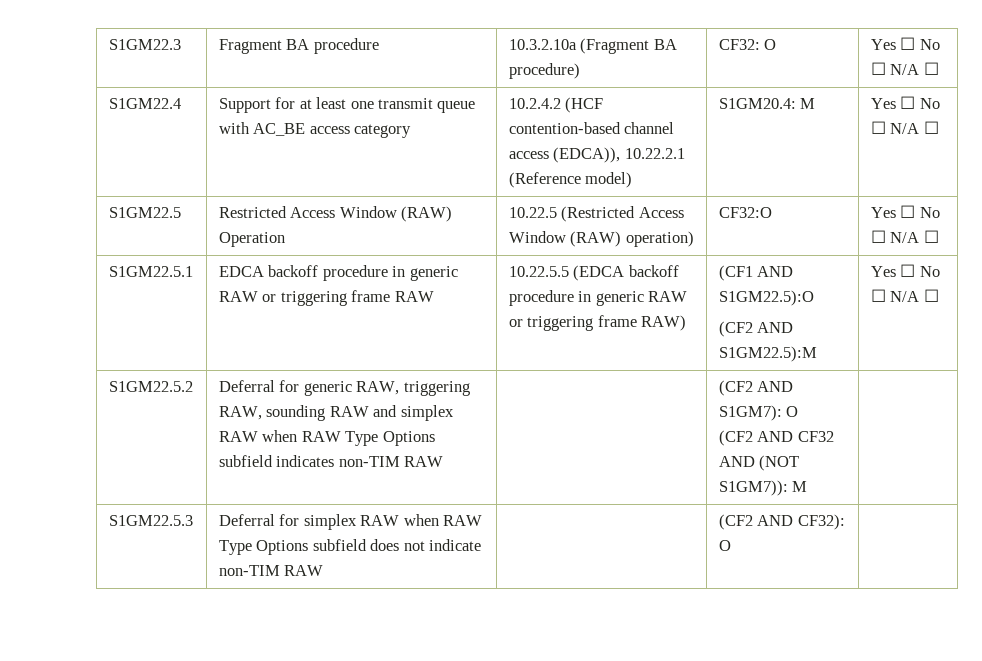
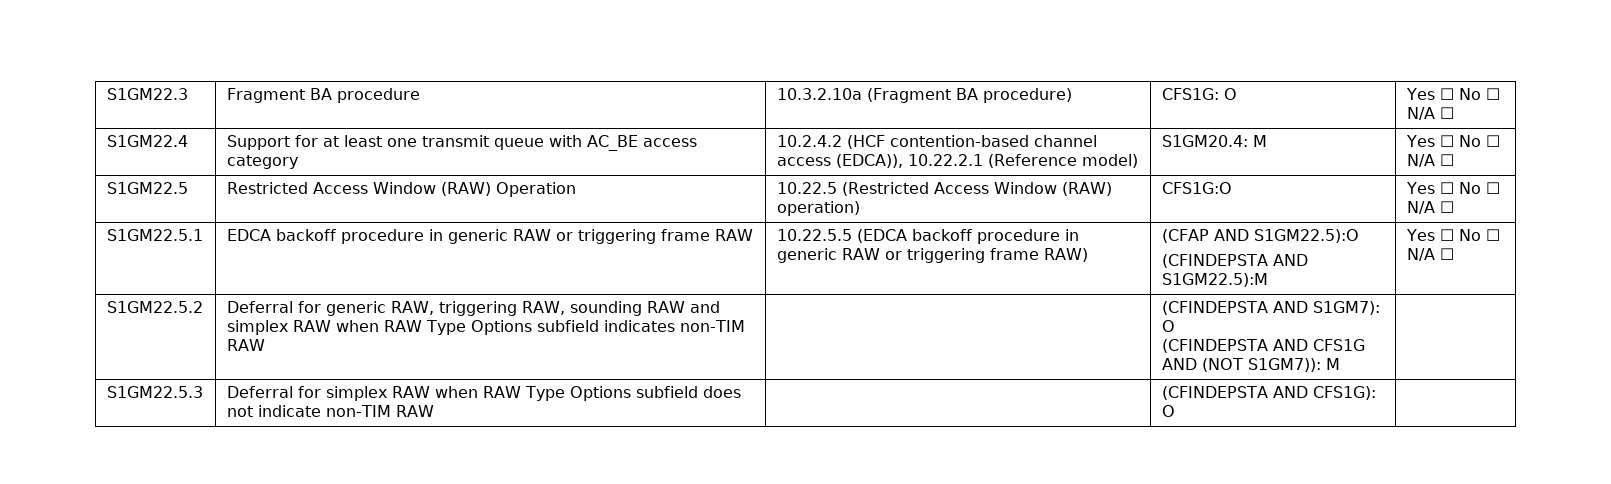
[718,39,760,50] CF32: -> [1161,88,1219,100] CFS1G:
[718,207,772,218] CF32:O -> [1161,182,1232,194] CFS1G:O
[718,265,753,281] (CF1 -> [1161,229,1209,243] (CFAP
[718,321,753,337] (CF2 -> [1161,254,1268,268] (CFINDEPSTA
[718,380,753,396] (CF2 -> [1161,301,1268,315] (CFINDEPSTA
[718,430,834,446] (CF2 AND CF32 -> [1161,339,1365,353] (CFINDEPSTA AND CFS1G
[718,514,845,530] (CF2 AND CF32): -> [1161,386,1376,400] (CFINDEPSTA AND CFS1G):

